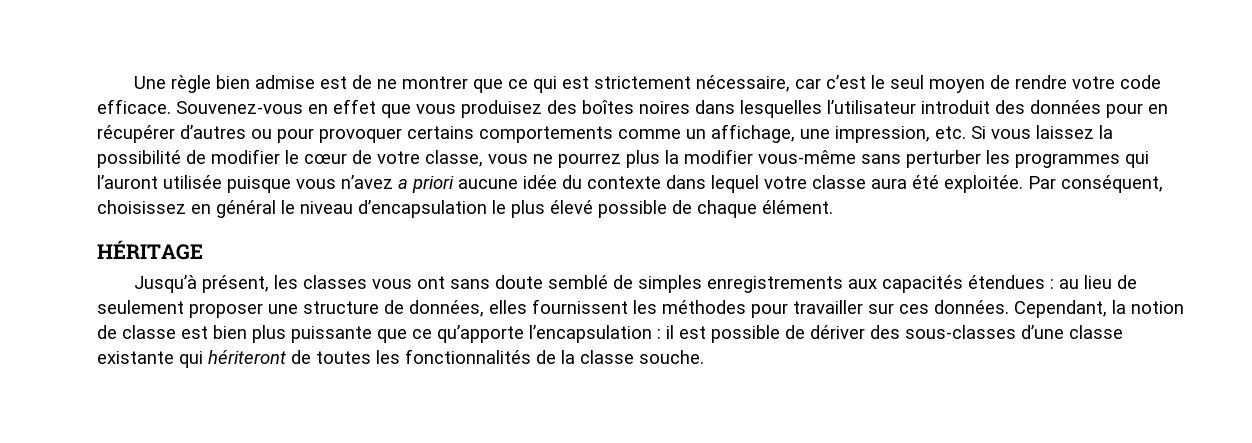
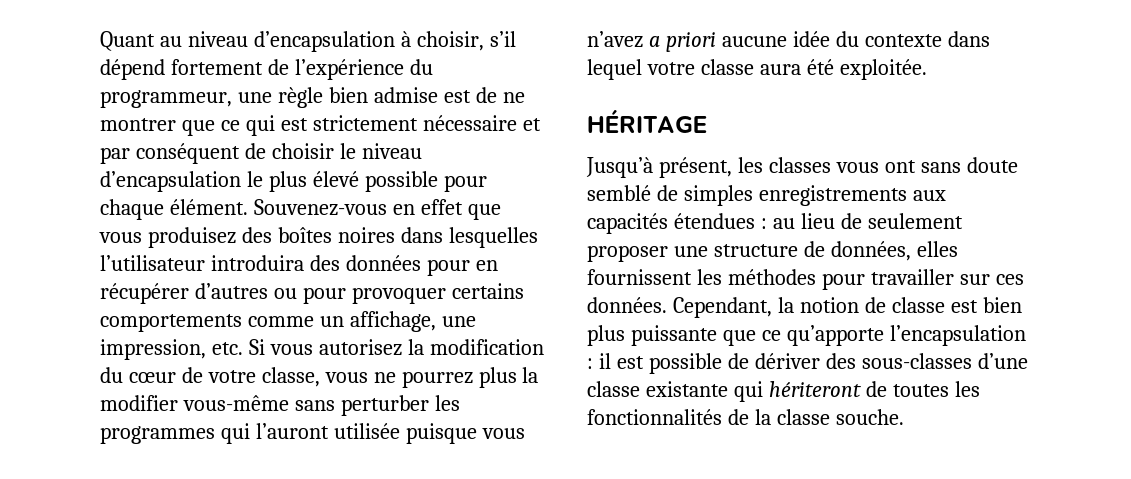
[134,76,167,89] Une -> [100,31,516,52] [100,59,433,80] [100,90,272,108] Quant au niveau d’encapsulation à choisir, s’il dépend fortement de l’expérience du programmeur, une
[696,75,1162,93] [97,99,171,114] nécessaire, car c’est le seul moyen de rendre votre code efficace. -> [422,115,541,131] [100,143,422,164] [100,171,487,192] [100,199,248,220] nécessaire et par conséquent de choisir le niveau d’encapsulation le plus élevé possible pour chaque élément.
[921,100,990,114] introduit -> [210,255,304,271] introduira
[1036,125,1113,139] [97,149,299,168] laissez la possibilité de modifier le -> [318,339,544,356] [100,367,123,383] autorisez la modification du
[1028,175,1163,193] [97,200,833,218] Par conséquent, choisissez en général le niveau d’encapsulation le plus élevé possible de chaque élément. -> (927, 69) none

